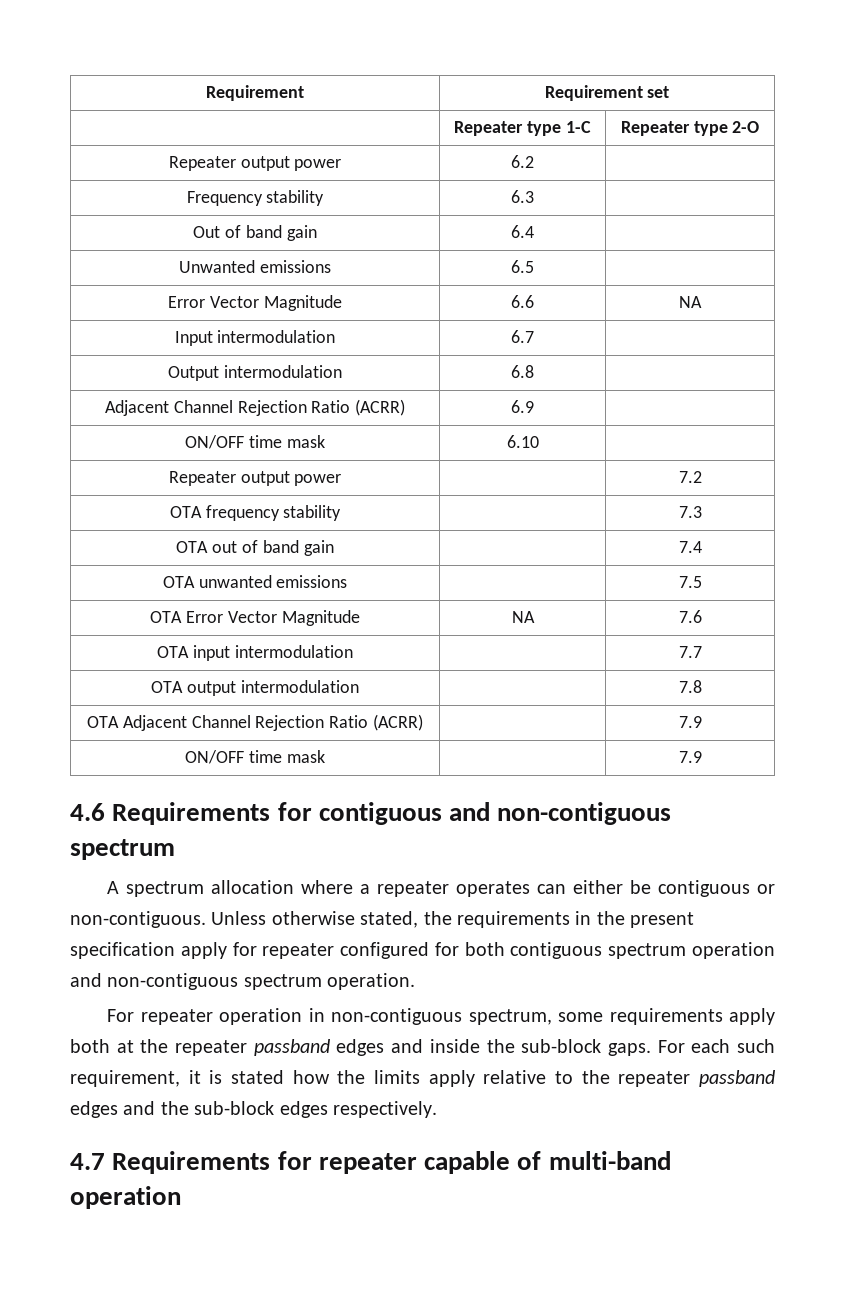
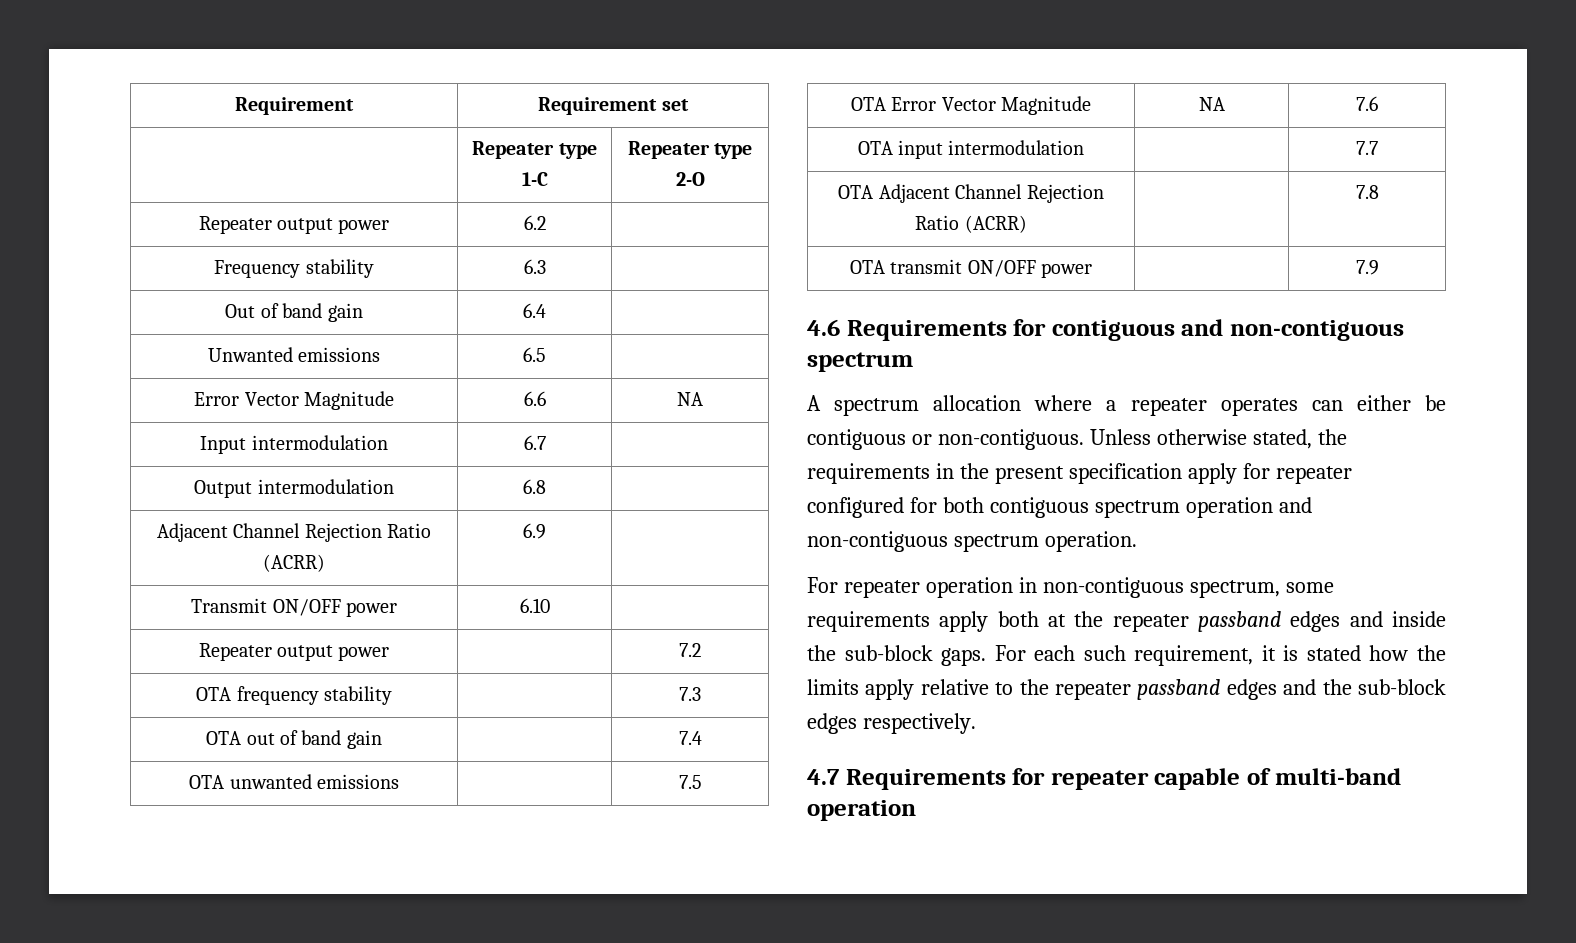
[185,435,325,449] ON/OFF time mask -> [191,598,397,617] Transmit ON/OFF power
[151,680,359,696] [678,680,702,693] // OTA output intermodulation | | 7.8 -> (1378, 148) none
[678,716,702,728] [185,750,325,764] 7.9 // ON/OFF time mask -> [1355,185,1379,199] [849,259,1093,278] 7.8 // OTA transmit ON/OFF power

